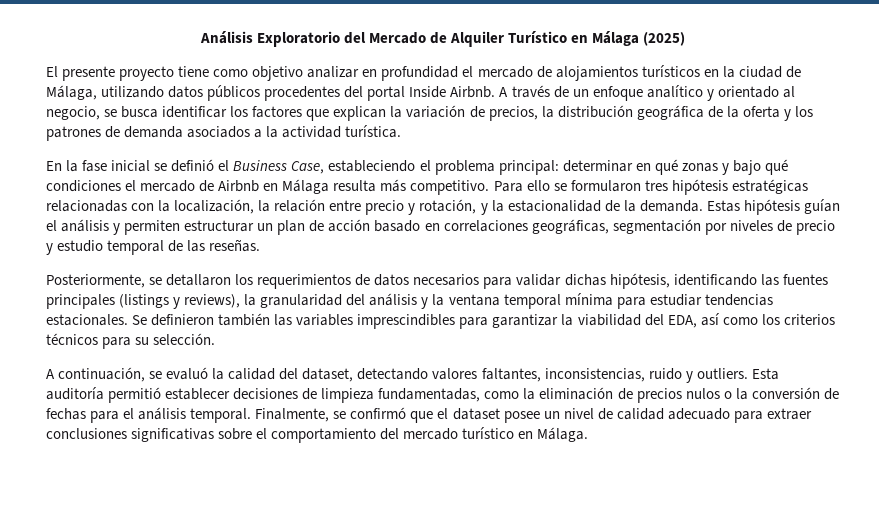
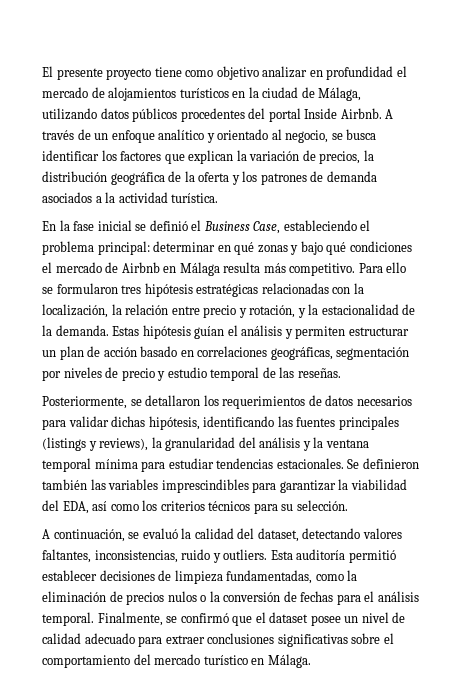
[199,31,686,47] Análisis Exploratorio del Mercado de Alquiler Turístico en Málaga (2025) // -> (42, 71) none

